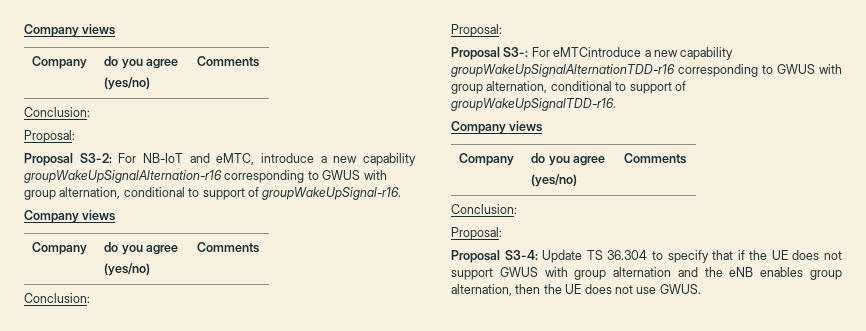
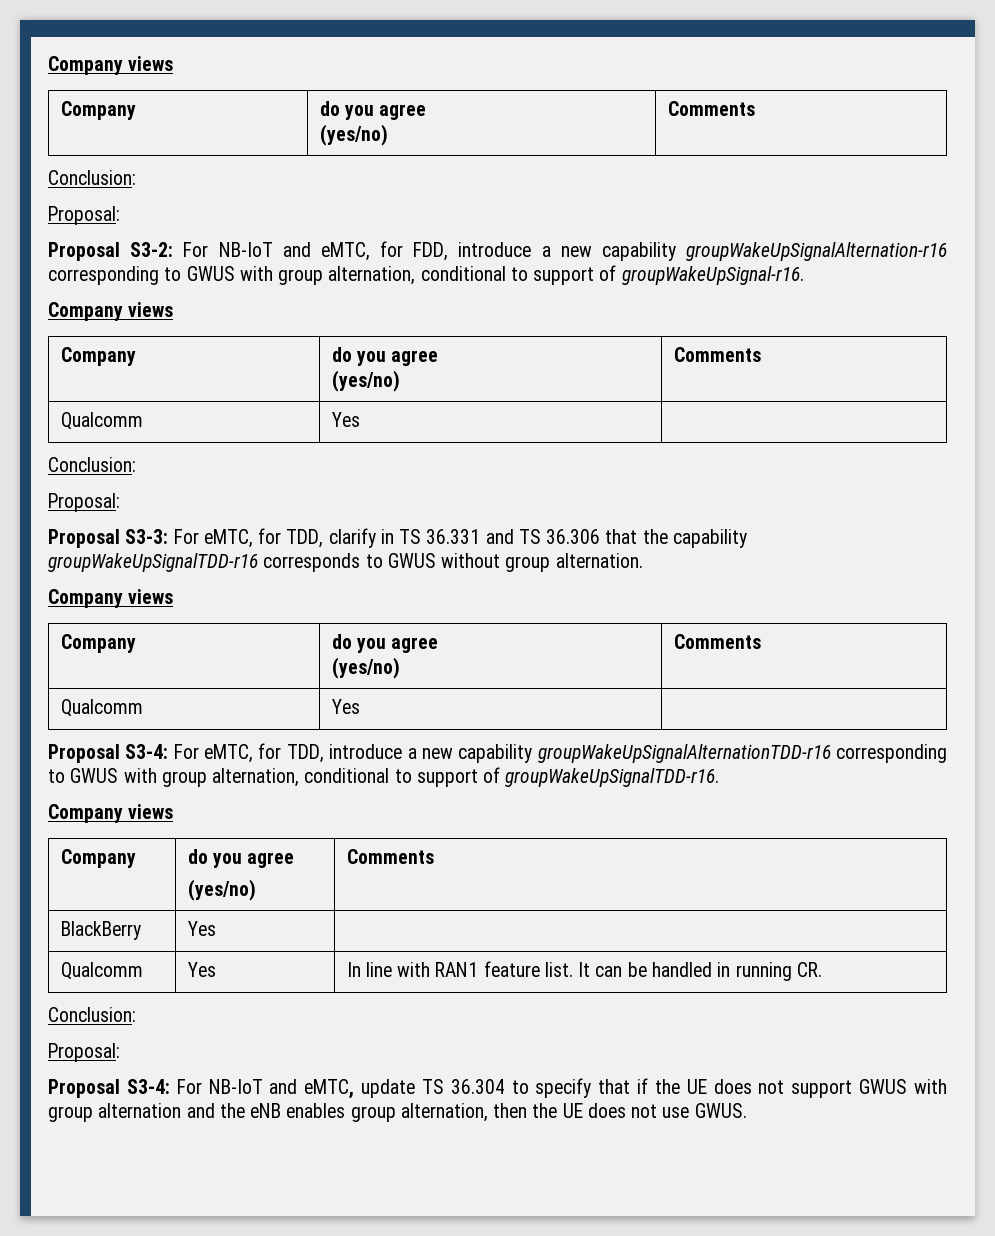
(255, 159) none -> [380,241,449,261] for FDD,
[24,293,90,303] [451,24,502,37] [451,47,642,60] // Conclusion: // Proposal: // Proposal S3-: For eMTCintroduce -> [60,412,143,430] [331,412,360,427] [48,457,136,472] [48,493,120,512] [48,528,747,548] [48,553,643,572] [48,589,174,608] [60,634,136,653] [331,634,439,653] [331,657,400,679] [673,634,761,649] [60,699,143,717] [331,699,360,714] [48,743,403,763] // Qualcomm | Yes | // Conclusion: // Proposal: // Proposal S3-3: For eMTC, for TDD, clarify in TS 36.331 and TS 36.306 that the capability groupWakeUpSignalTDD-r16 corresponds to GWUS without group alternation. // Company views // Company | do you agree // (yes/no) | Comments // Qualcomm | Yes | // Proposal S3-4: For eMTC, for TDD, introduce
(687, 158) none -> [60,921,141,940] [187,921,216,936] [60,962,143,980] [187,962,216,977] [346,961,822,981] // BlackBerry | Yes | // Qualcomm | Yes | In line with RAN1 feature list. It can be handled in running CR.
[542,250,583,263] Update -> [176,1079,416,1099] For NB-IoT and eMTC, update

